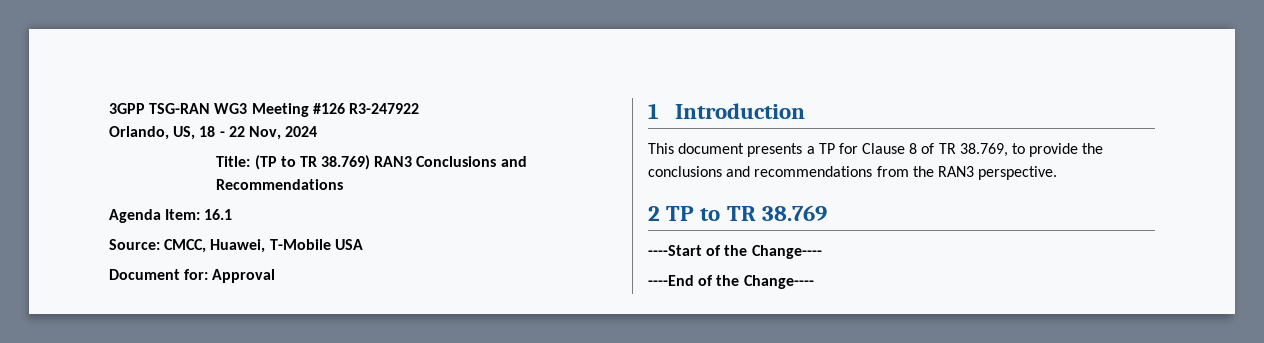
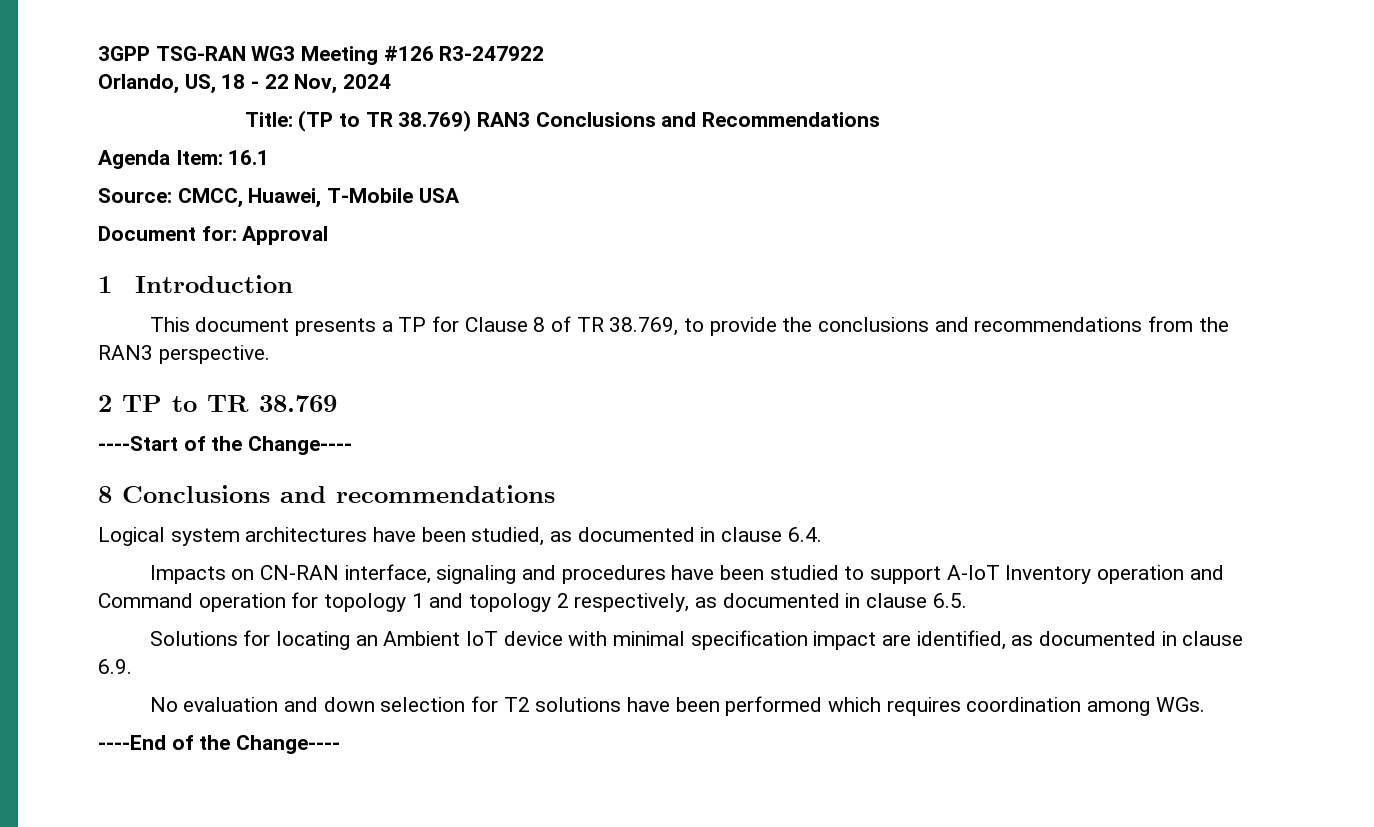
(822, 252) none -> [98,485,555,503] [98,527,822,546] [149,564,1224,584] [98,592,967,612] [149,630,1244,650] [98,659,132,674] [149,696,1205,716] // 8 Conclusions and recommendations // Logical system architectures have been studied, as documented in clause 6.4. // Impacts on CN-RAN interface, signaling and procedures have been studied to support A-IoT Inventory operation and Command operation for topology 1 and topology 2 respectively, as documented in clause 6.5. // Solutions for locating an Ambient IoT device with minimal specification impact are identified, as documented in clause 6.9. // No evaluation and down selection for T2 solutions have been performed which requires coordination among WGs.

